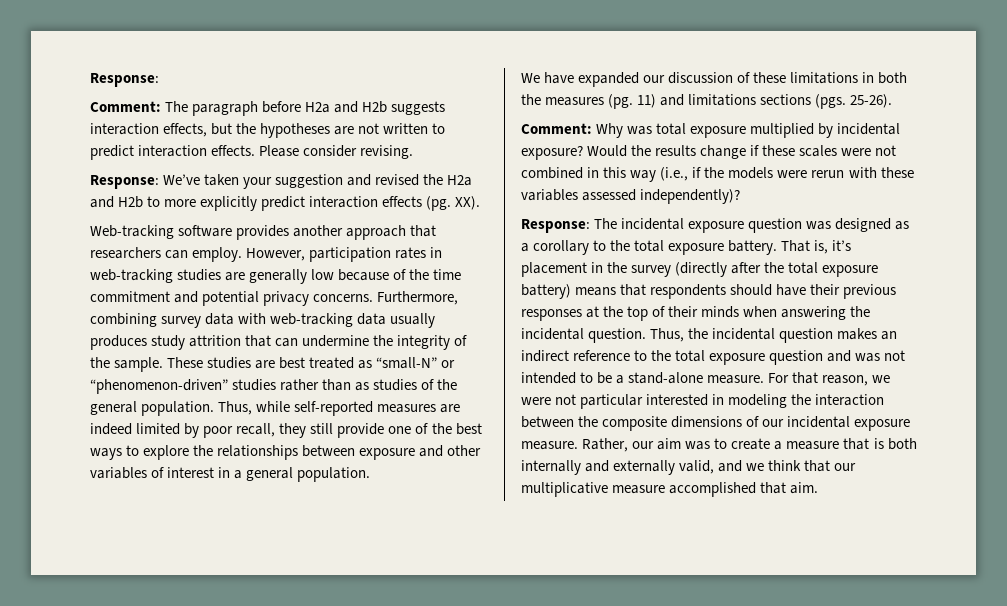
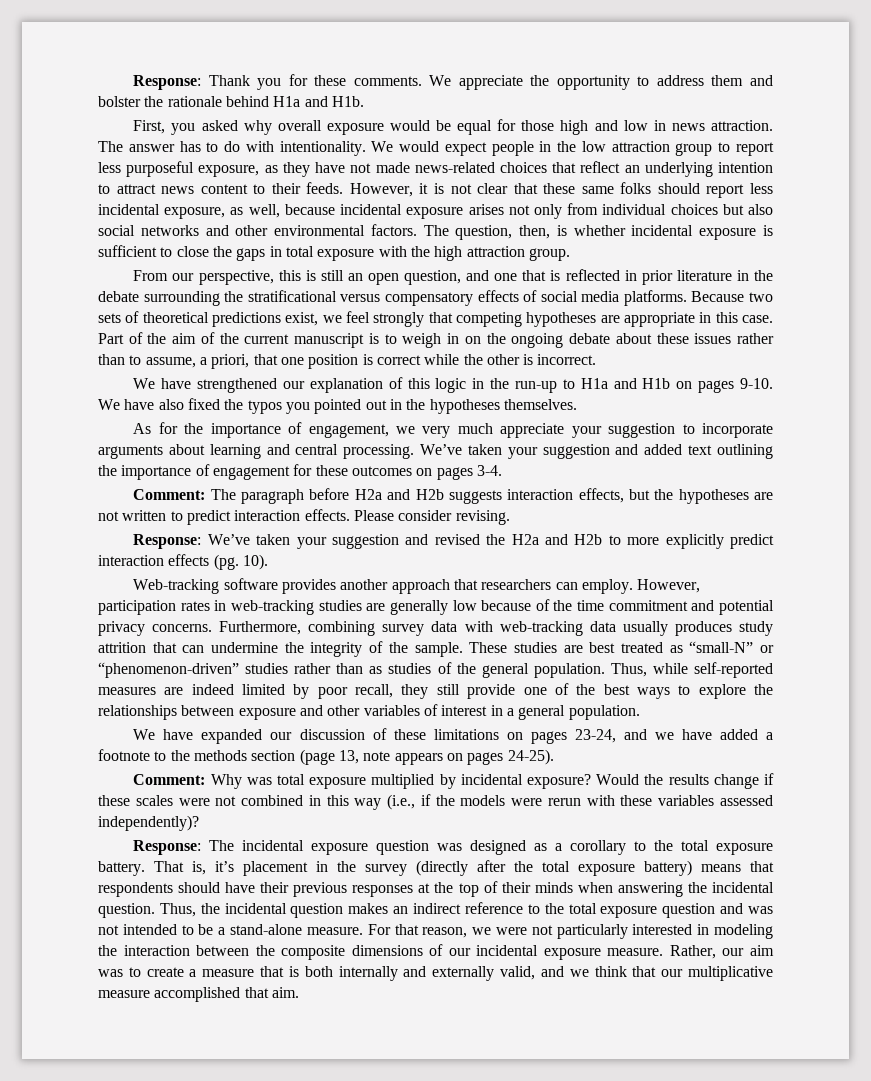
[90,73,159,87] Response: -> [133,74,773,90] [98,96,364,107] [133,119,773,135] [98,141,774,156] [98,161,773,177] [98,182,773,198] [98,203,773,219] [98,224,773,240] [98,245,570,261] [133,269,773,285] [98,290,774,306] [98,311,773,327] [98,332,774,348] [98,354,597,369] [133,377,773,393] [98,398,577,414] [133,422,774,438] [98,444,773,459] [98,464,502,480] Response: Thank you for these comments. We appreciate the opportunity to address them and bolster the rationale behind H1a and H1b. // First, you asked why overall exposure would be equal for those high and low in news attraction. The answer has to do with intentionality. We would expect people in the low attraction group to report less purposeful exposure, as they have not made news-related choices that reflect an underlying intention to attract news content to their feeds. However, it is not clear that these same folks should report less incidental exposure, as well, because incidental exposure arises not only from individual choices but also social networks and other environmental factors. The question, then, is whether incidental exposure is sufficient to close the gaps in total exposure with the high attraction group. // From our perspective, this is still an open question, and one that is reflected in prior literature in the debate surrounding the stratificational versus compensatory effects of social media platforms. Because two sets of theoretical predictions exist, we feel strongly that competing hypotheses are appropriate in this case. Part of the aim of the current manuscript is to weigh in on the ongoing debate about these issues rather than to assume, a priori, that one position is correct while the other is incorrect. // We have strengthened our explanation of this logic in the run-up to H1a and H1b on pages 9-10. We have also fixed the typos you pointed out in the hypotheses themselves. // As for the importance of engagement, we very much appreciate your suggestion to incorporate arguments about learning and central processing. We’ve taken your suggestion and added text outlining the importance of engagement for these outcomes on pages 3-4.
[455,196,481,210] XX). -> [242,554,268,570] 10).
[862,72,908,84] [521,94,893,109] in both the measures (pg. 11) and limitations sections (pgs. 25-26). -> [506,729,774,744] [98,749,554,765] on pages 23-24, and we have added a footnote to the methods section (page 13, note appears on pages 24-25).
[580,394,644,409] particular -> [556,924,628,939] particularly

